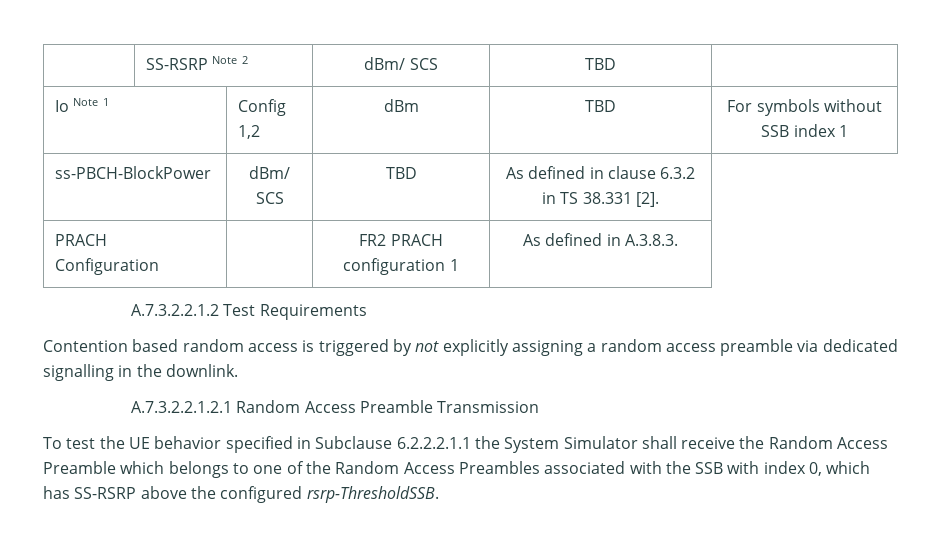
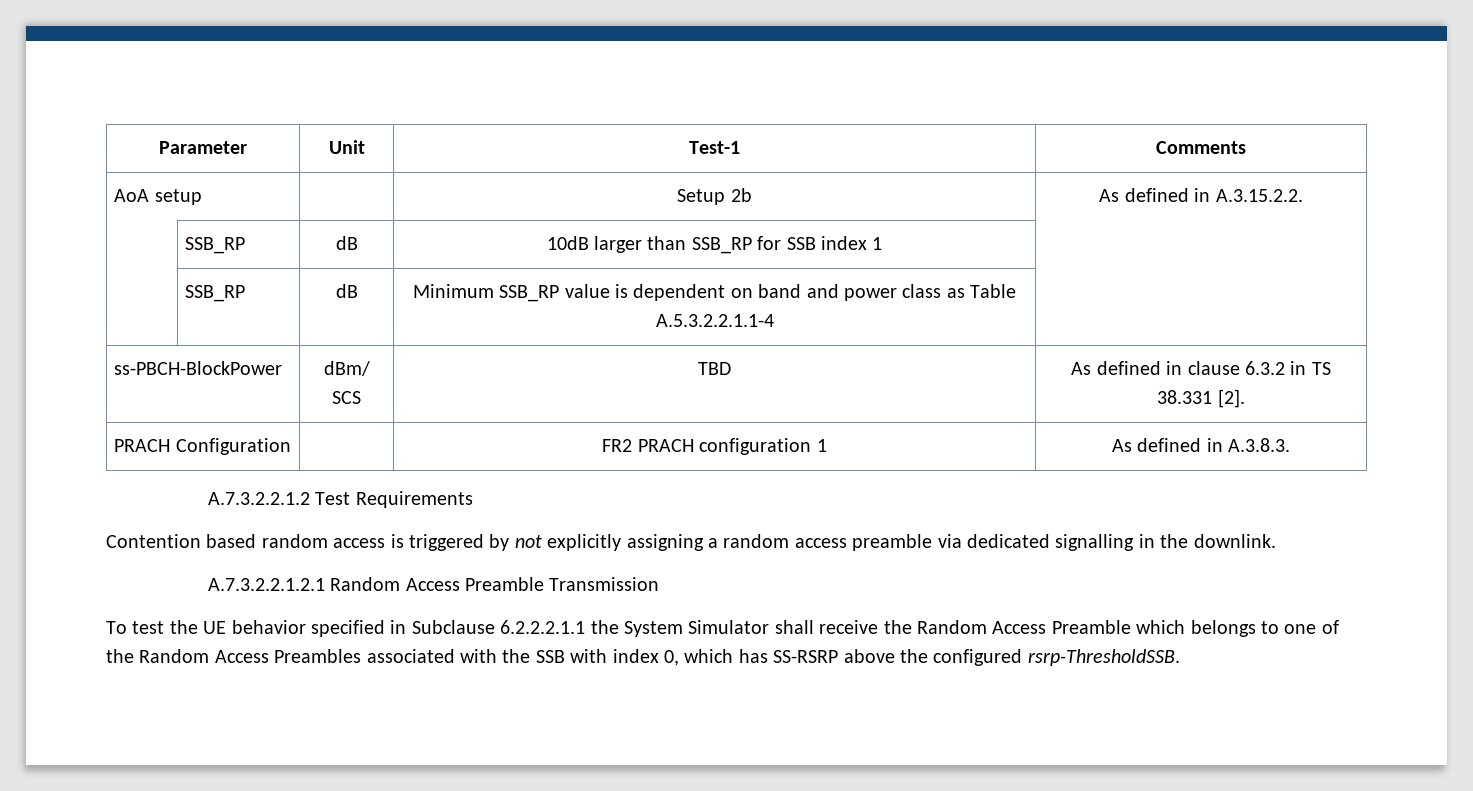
[146,56,248,70] [364,57,438,70] [585,58,616,70] [55,98,109,112] [238,99,287,116] [238,125,261,139] [383,99,419,112] [585,100,616,112] [727,99,882,116] [761,124,848,137] | SS-RSRP Note 2 | dBm/ SCS | TBD | // Io Note 1 | Config 1,2 | dBm | TBD | For symbols without SSB index 1 -> [159,141,247,154] [328,140,365,154] [689,141,740,154] [1156,141,1246,154] [114,189,202,205] [677,188,752,205] [1099,188,1303,202] [185,237,246,254] [335,236,358,250] [546,236,883,254] [185,285,246,302] [335,284,358,298] [412,284,1017,302] [655,314,774,327] Parameter | Unit | Test-1 | Comments // AoA setup | | Setup 2b | As defined in A.3.15.2.2. // | SSB_RP | dB | 10dB larger than SSB_RP for SSB index 1 | // | SSB_RP | dB | Minimum SSB_RP value is dependent on band and power class as Table A.5.3.2.2.1.1-4 |

